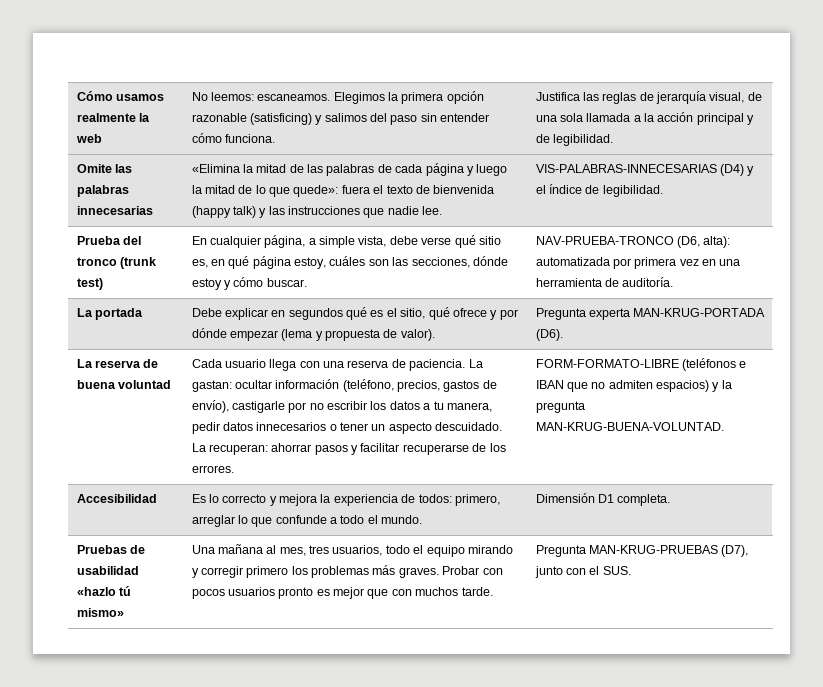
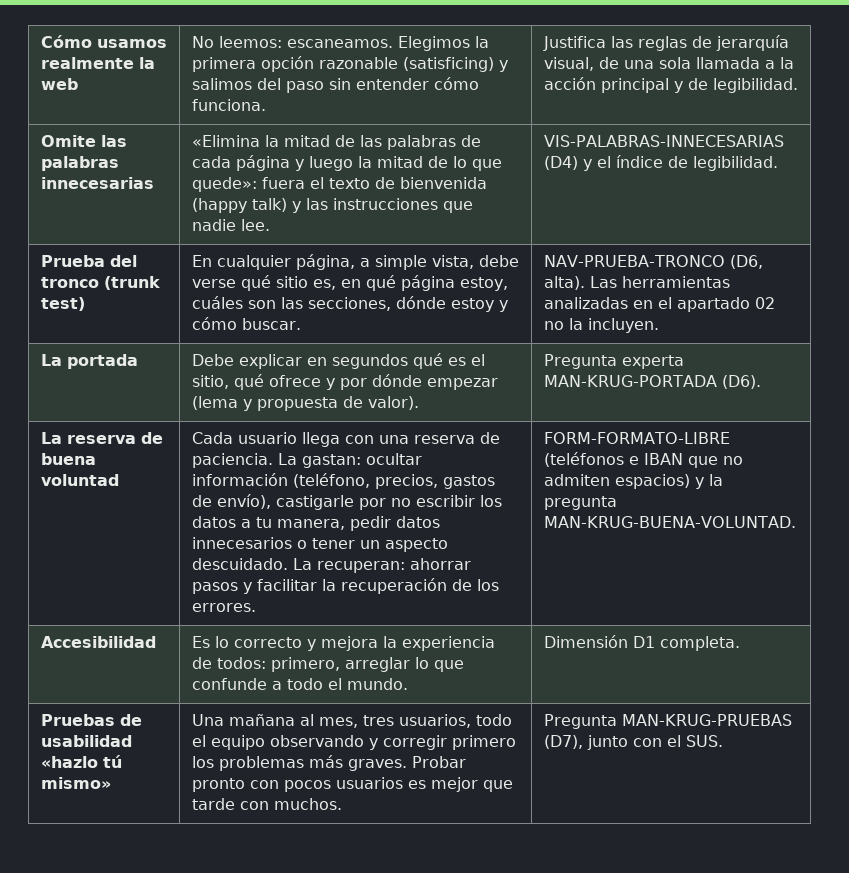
[703,236,731,248] [535,257,741,269] [535,277,674,287] alta): automatizada por primera vez en una herramienta de auditoría. -> [543,276,730,290] [543,297,775,312] [543,318,659,333] alta). Las herramientas analizadas en el apartado 02 no la incluyen.
[402,444,469,455] recuperarse -> [321,578,447,594] la recuperación
[467,545,513,554] mirando -> [269,735,364,747] observando
(480, 570) none -> [191,778,245,792] pronto
[278,587,314,599] pronto -> (403, 783) none
[391,587,493,596] con muchos tarde. -> [191,798,342,810] tarde con muchos.

